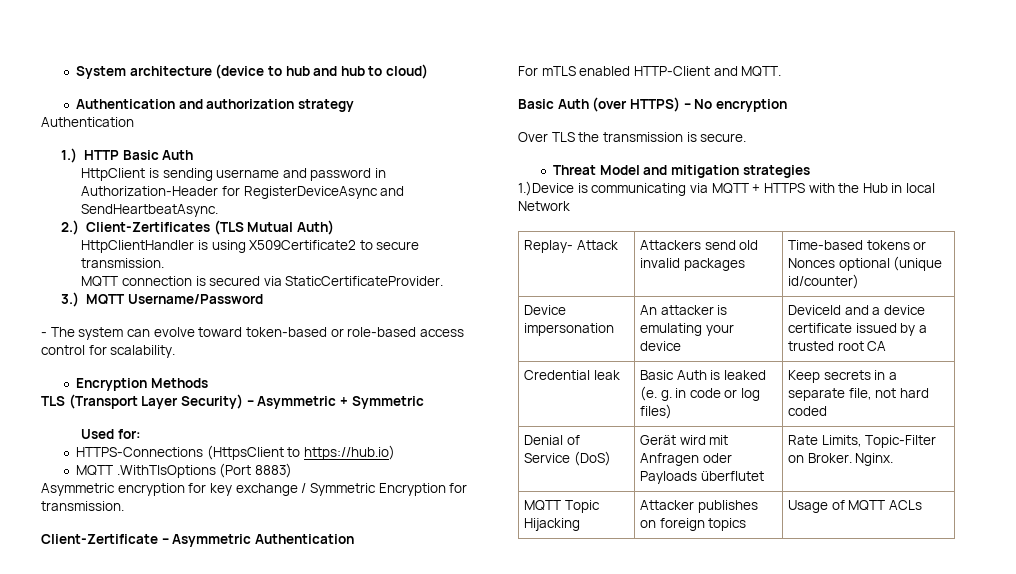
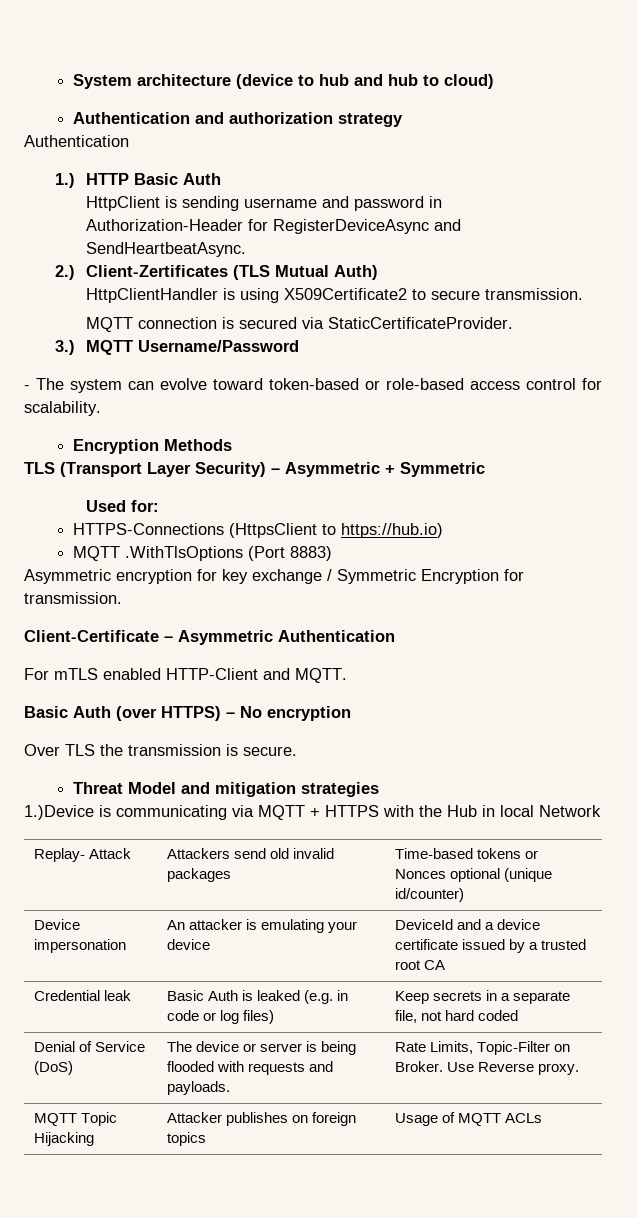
[41,534,158,544] Client-Zertificate -> [24,630,159,642] Client-Certificate
[639,386,672,401] (e. g. -> [304,990,334,1004] (e.g.
[639,435,729,445] [639,453,732,466] [639,471,764,484] Gerät wird mit Anfragen oder Payloads überflutet -> [166,1041,357,1055] [166,1061,334,1075] [166,1081,230,1095] The device or server is being flooded with requests and payloads.
[855,453,894,466] Nginx. -> [446,1062,580,1075] Use Reverse proxy.

